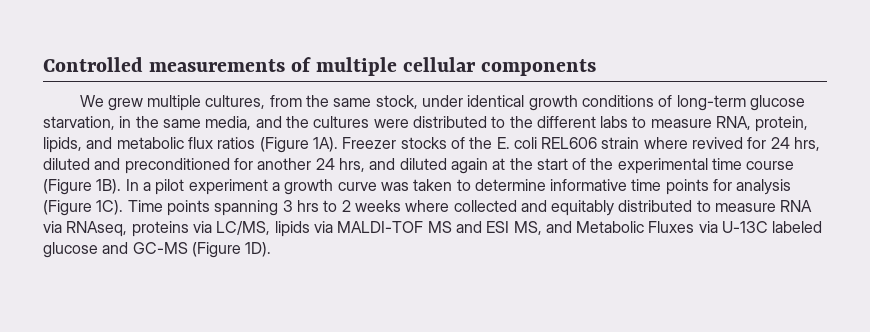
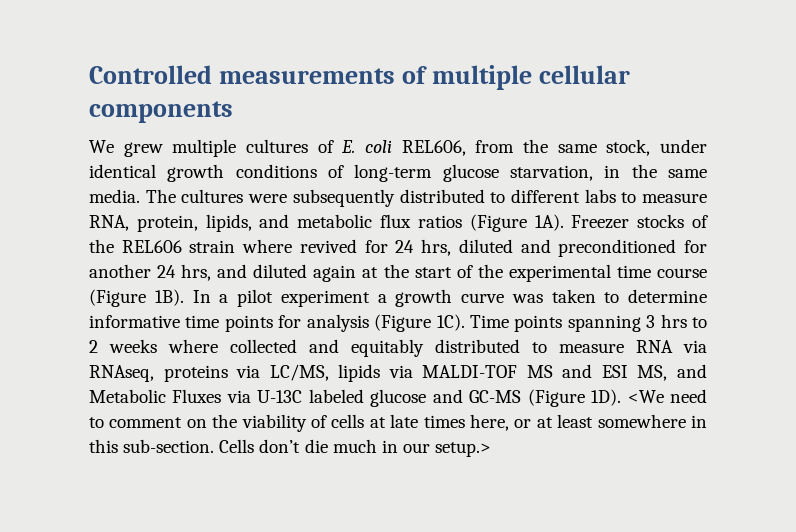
[205,95,266,109] cultures, -> [245,139,466,156] cultures of E. coli REL606,
[205,116,309,130] media, and the -> [89,189,176,203] media. The
[412,116,533,128] distributed to the -> [292,189,506,207] subsequently distributed to
[496,137,537,149] E. coli -> (114, 246) none
(272, 249) none -> [627,389,707,403] [89,414,707,432] [89,439,492,457] <We need to comment on the viability of cells at late times here, or at least somewhere in this sub-section. Cells don’t die much in our setup.>

